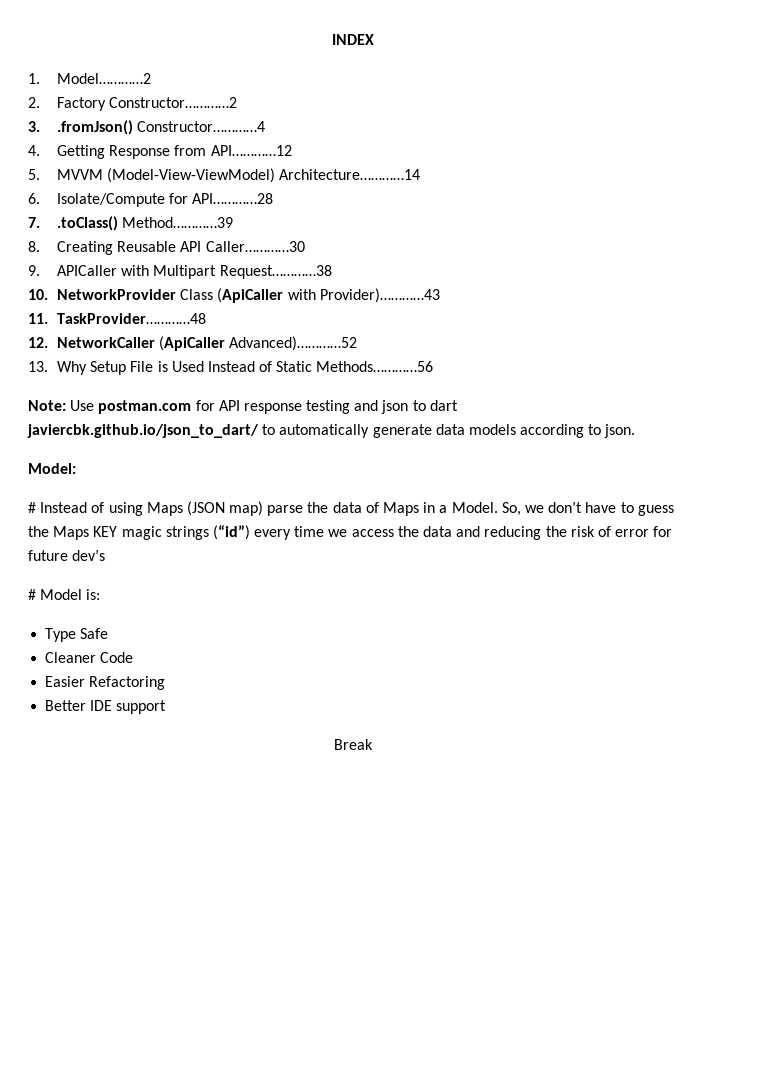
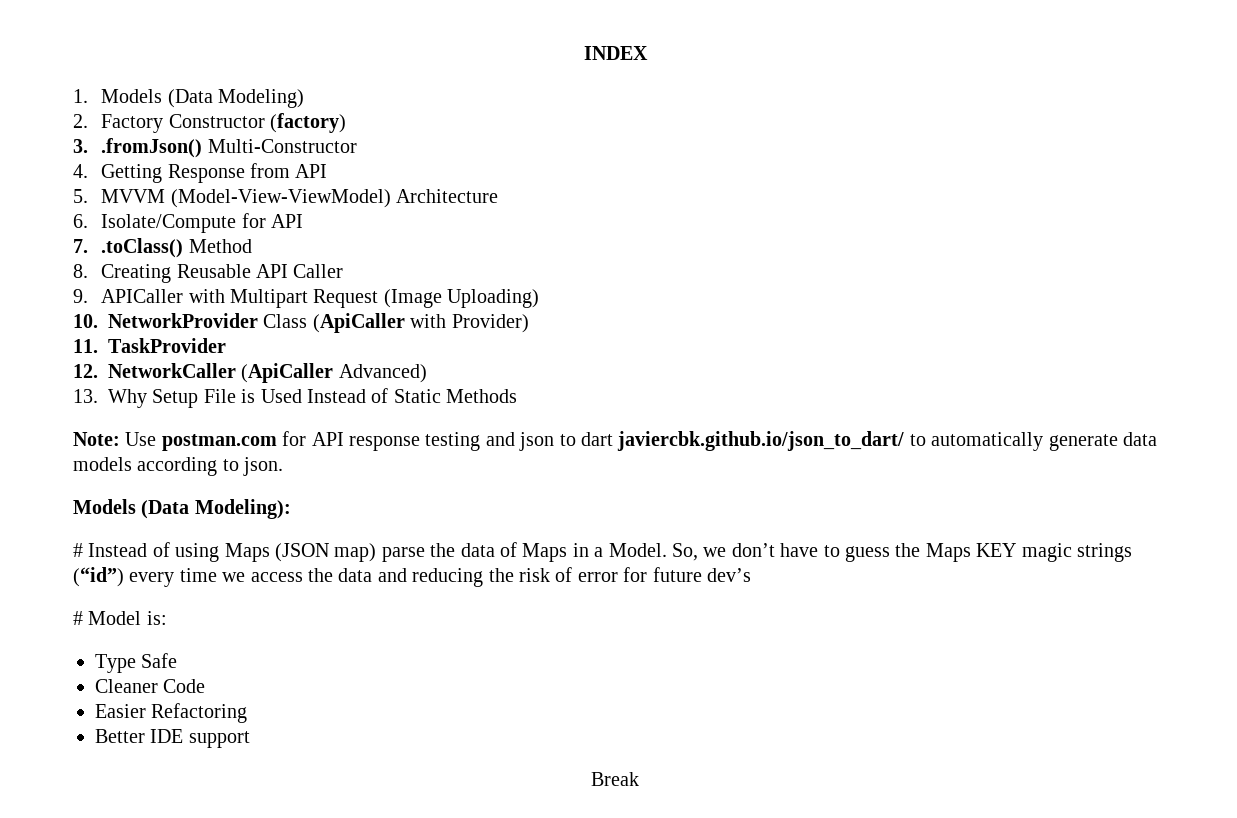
[56,73,151,84] Model…………2 -> [101,89,305,108] Models (Data Modeling)
[109,97,238,108] Constructor…………2 -> [168,113,347,133] Constructor (factory)
[137,121,266,132] Constructor…………4 -> [207,139,357,153] Multi-Constructor
[210,145,292,156] API…………12 -> [295,164,328,178] API
[279,169,421,180] Architecture…………14 -> [396,189,499,203] Architecture
[192,193,274,204] API…………28 -> [271,214,304,228] API
[122,217,234,228] Method…………39 -> [188,239,252,253] Method
[205,241,305,252] Caller…………30 -> [293,264,344,278] Caller
[219,265,332,279] Request…………38 -> [313,289,540,308] Request (Image Uploading)
[319,288,440,303] Provider)…………43 -> [451,314,529,333] Provider)
[56,313,206,324] TaskProvider…………48 -> [108,338,226,353] TaskProvider
[229,336,358,351] Advanced)…………52 -> [338,364,427,383] Advanced)
[316,361,434,372] Methods…………56 -> [446,389,518,403] Methods
[28,463,76,474] Model: -> [73,499,291,519] Models (Data Modeling):

